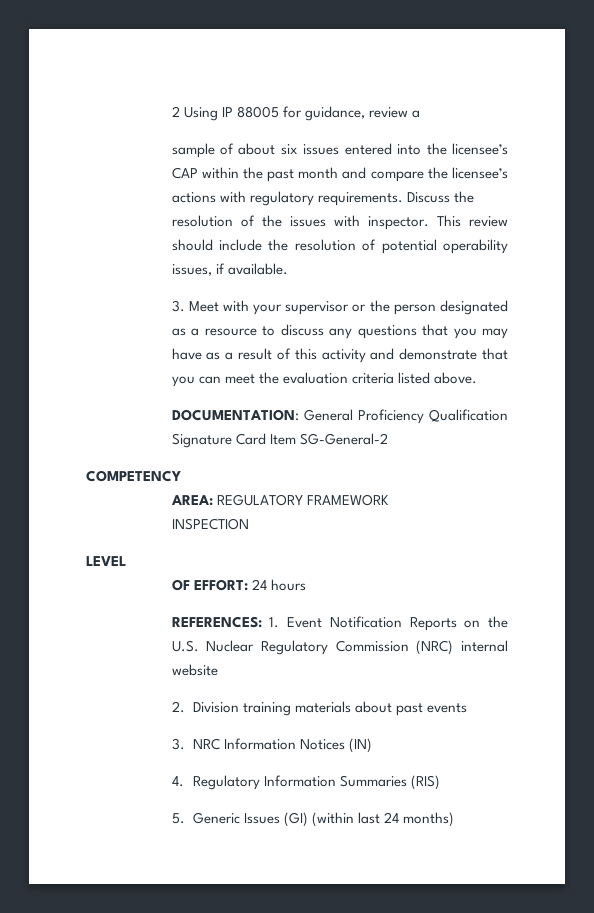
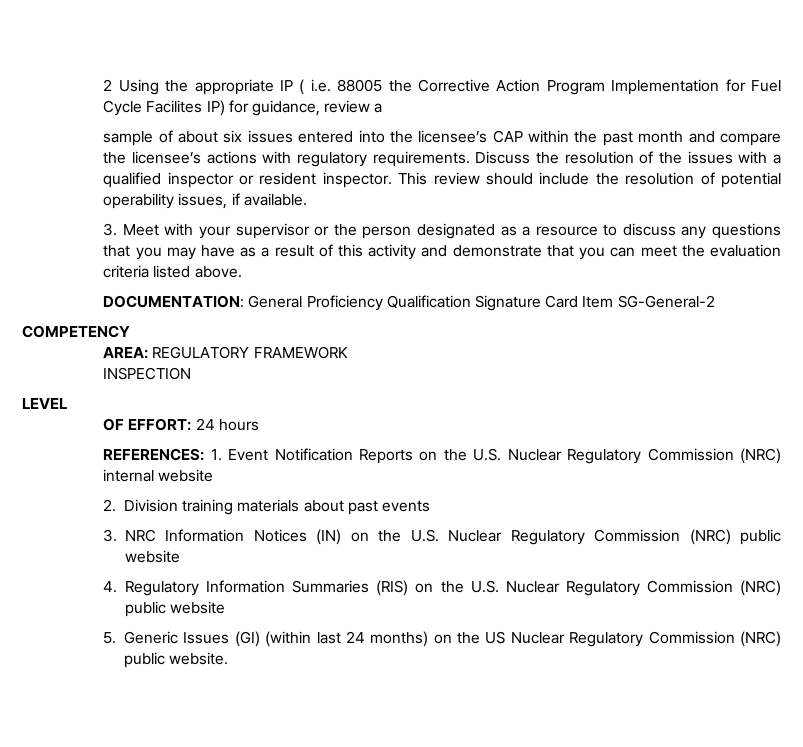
[221,106,279,118] IP 88005 -> [165,79,781,95] [103,100,225,116] the appropriate IP ( i.e. 88005 the Corrective Action Program Implementation for Fuel Cycle Facilites IP)
(360, 221) none -> [773,154,782,164] [103,172,317,188] a qualified inspector or resident
(373, 745) none -> [350,529,782,545] [125,550,181,563] on the U.S. Nuclear Regulatory Commission (NRC) public website
(441, 782) none -> [415,580,782,596] [125,601,226,617] on the U.S. Nuclear Regulatory Commission (NRC) public website
(455, 819) none -> [433,631,782,647] [124,652,229,668] on the US Nuclear Regulatory Commission (NRC) public website.

